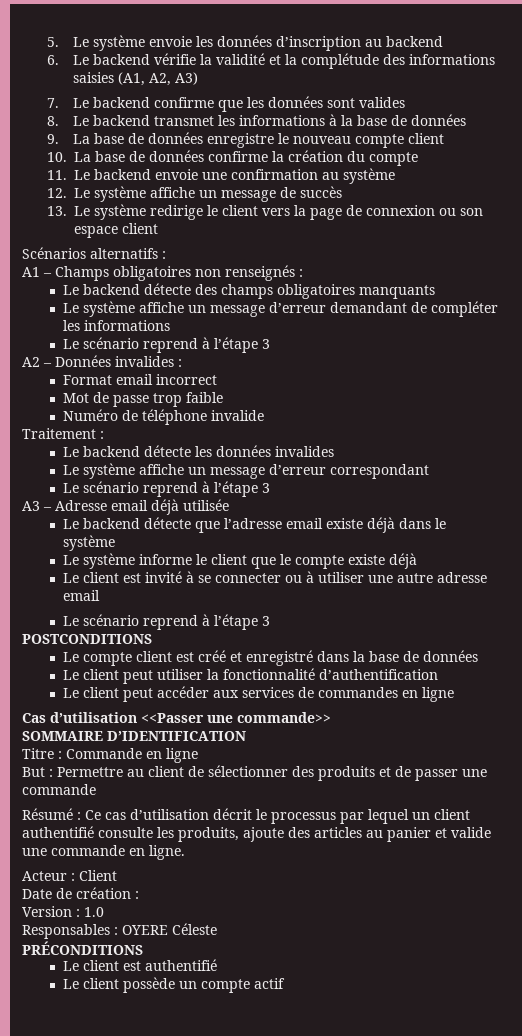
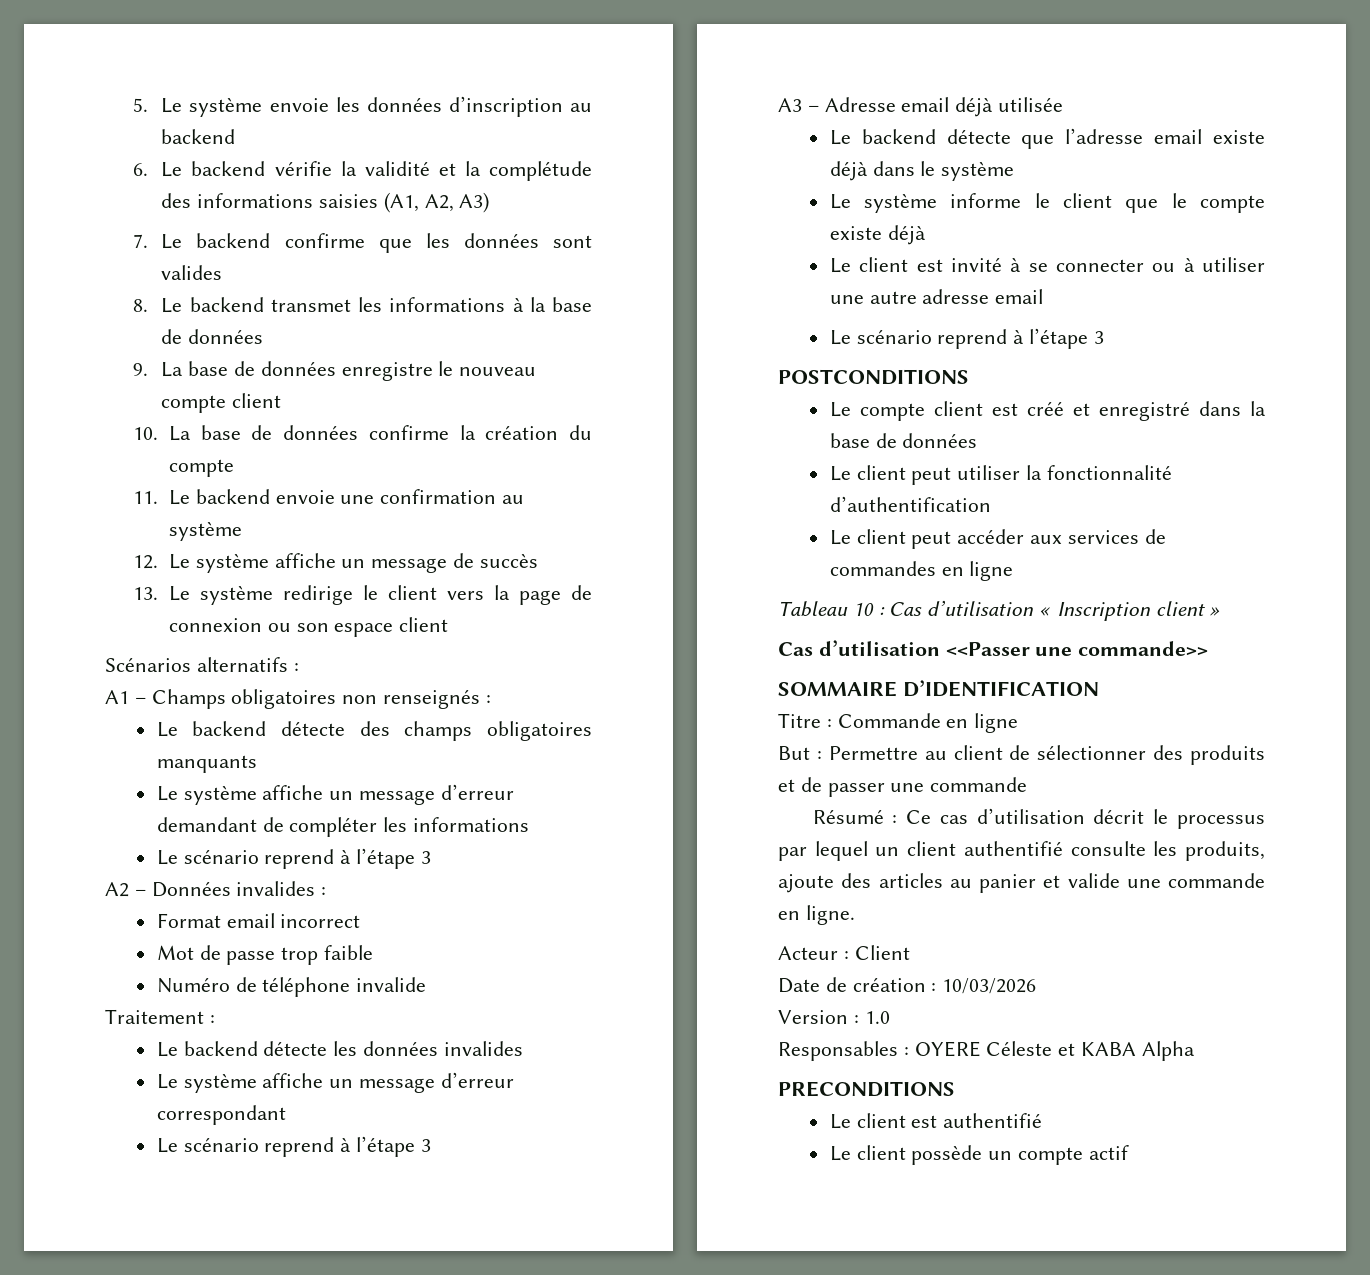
(454, 694) none -> [778,600,1222,621] // Tableau 10 : Cas d’utilisation « Inscription client »
(139, 895) none -> [942,978,1037,994] 10/03/2026
[22,941,143,955] // PRÉCONDITIONS -> [1058,1041,1195,1061] [778,1081,955,1097] et KABA Alpha // PRECONDITIONS

